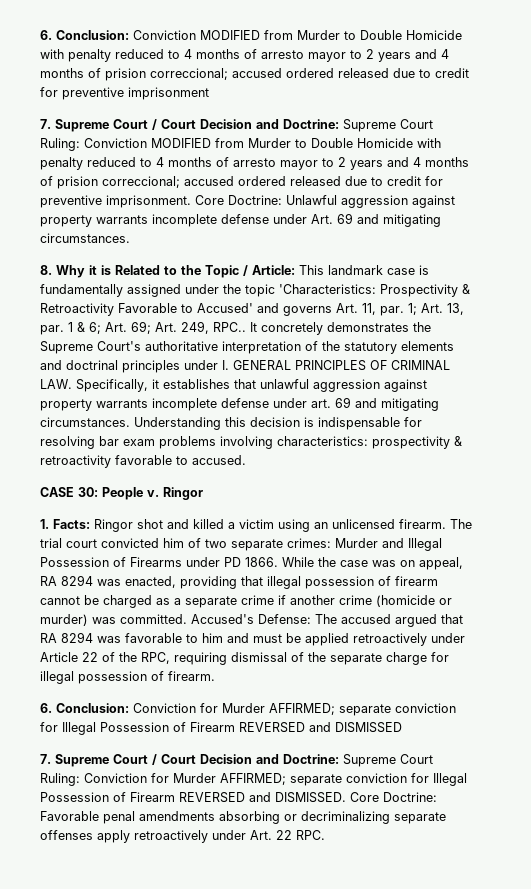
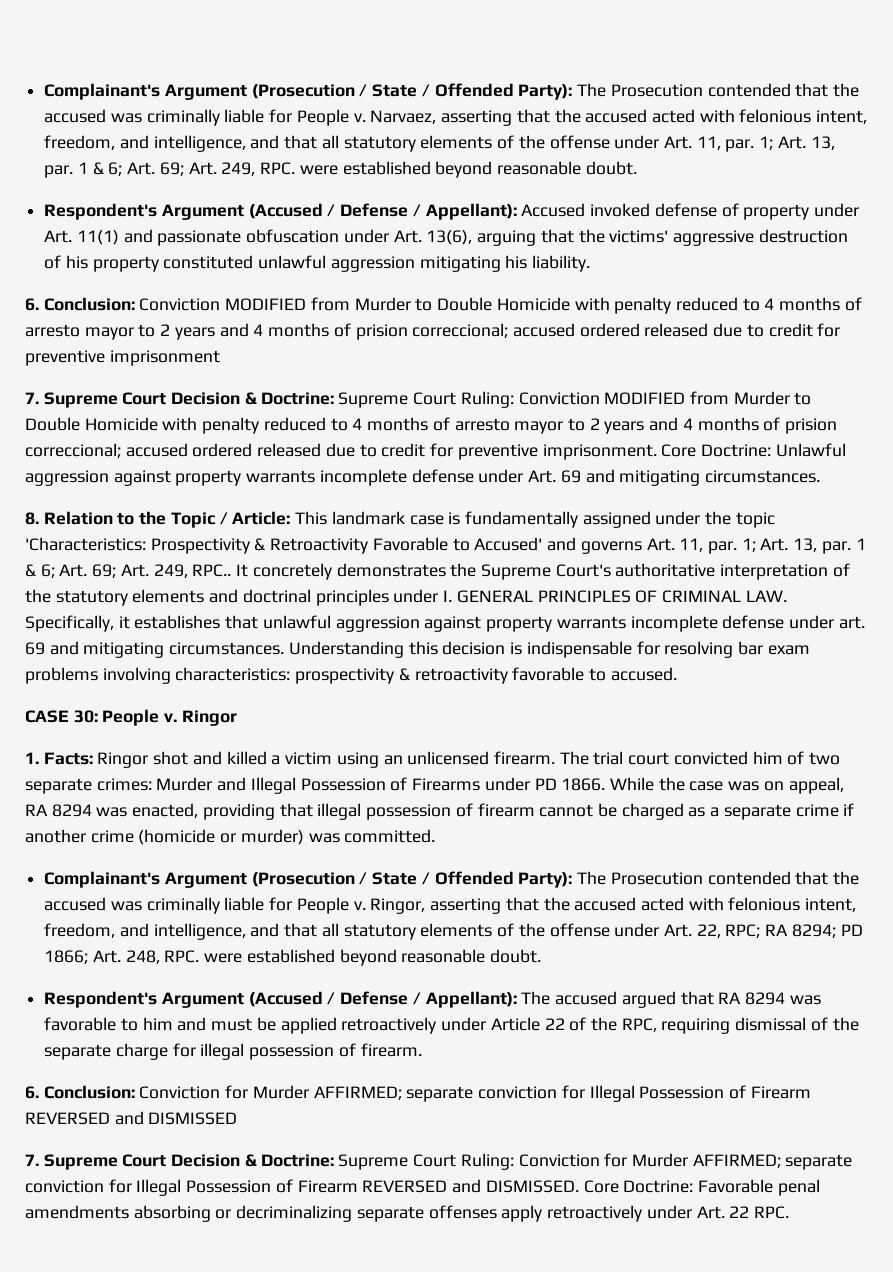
(40, 35) none -> [44,83,859,100] [44,109,868,126] [44,135,835,152] [44,161,637,178] [44,203,859,220] [44,229,848,246] [44,255,591,272] Complainant's Argument (Prosecution / State / Offended Party): The Prosecution contended that the accused was criminally liable for People v. Narvaez, asserting that the accused acted with felonious intent, freedom, and intelligence, and that all statutory elements of the offense under Art. 11, par. 1; Art. 13, par. 1 & 6; Art. 69; Art. 249, RPC. were established beyond reasonable doubt. // Respondent's Argument (Accused / Defense / Appellant): Accused invoked defense of property under Art. 11(1) and passionate obfuscation under Art. 13(6), arguing that the victims' aggressive destruction of his property constituted unlawful aggression mitigating his liability. //
[152,119,279,130] / Court Decision and -> [171,392,257,405] Decision &
[56,265,160,278] Why it is Related -> [43,511,113,525] Relation
[191,614,311,624] Accused's Defense: -> [44,871,859,888] [44,897,857,914] [44,923,863,940] [44,949,542,966] [44,991,517,1008] // Complainant's Argument (Prosecution / State / Offended Party): The Prosecution contended that the accused was criminally liable for People v. Ringor, asserting that the accused acted with felonious intent, freedom, and intelligence, and that all statutory elements of the offense under Art. 22, RPC; RA 8294; PD 1866; Art. 248, RPC. were established beyond reasonable doubt. // Respondent's Argument (Accused / Defense / Appellant):
[152,754,279,765] / Court Decision and -> [171,1154,257,1167] Decision &

